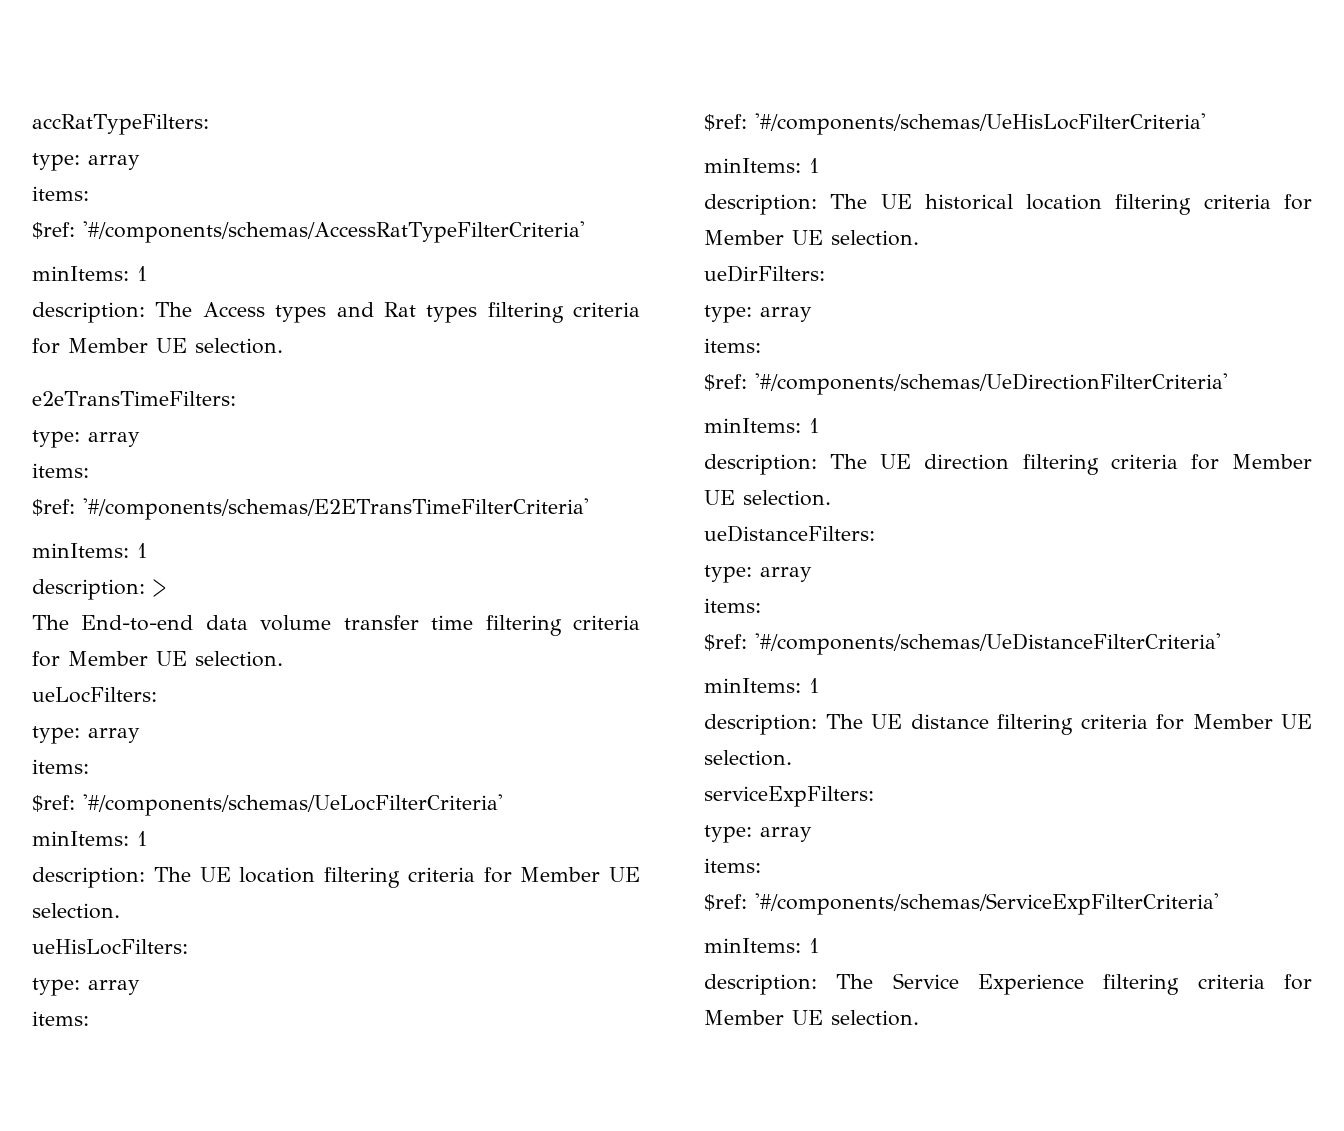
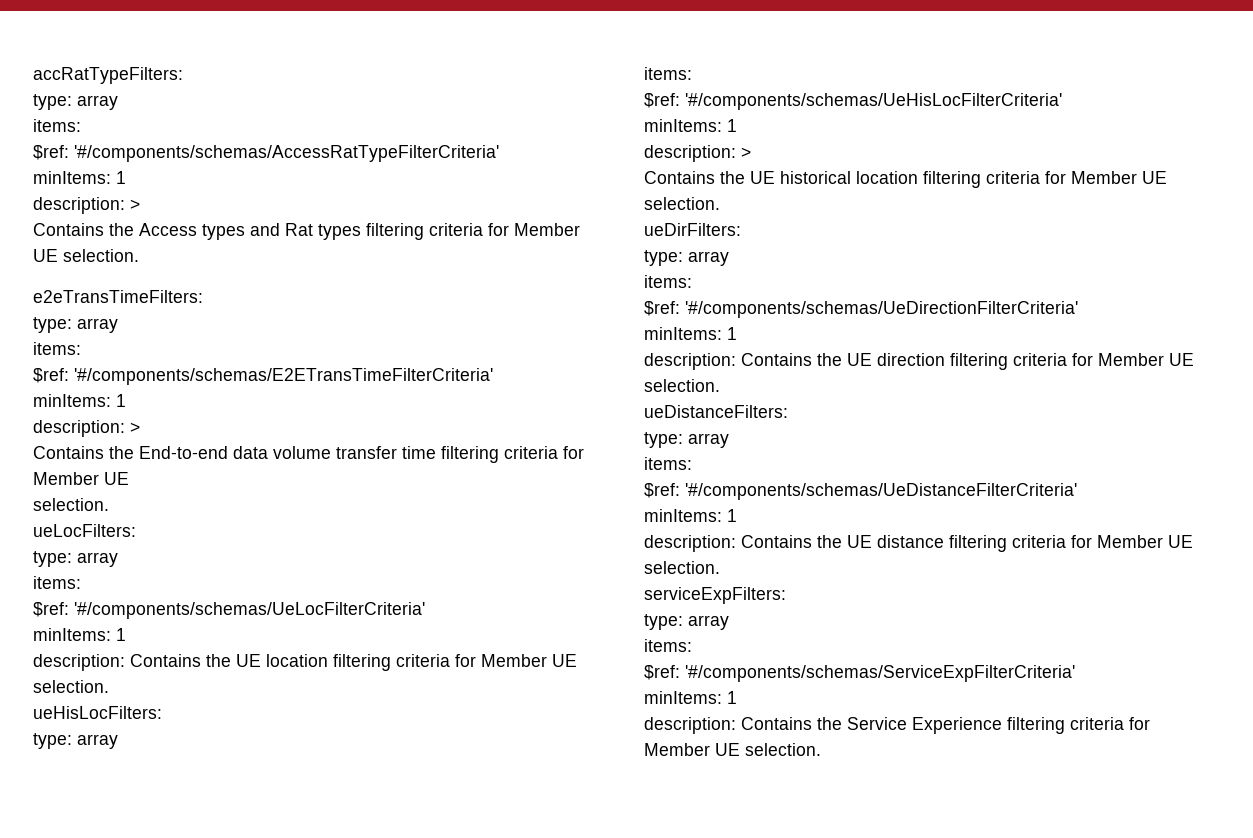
[155,302,193,317] The -> [130,199,140,210] [33,223,134,236] > // Contains the
[32,615,69,630] The -> [33,446,134,459] Contains the
(187, 658) none -> (129, 478) //
[153,867,191,882] The -> [130,654,231,667] Contains the
[830,194,868,209] The -> [741,147,751,158] [644,171,745,184] > // Contains the
[830,454,868,469] The -> [741,353,842,366] Contains the
[825,714,863,729] The -> [741,535,842,548] Contains the
[836,974,874,989] The -> [741,717,842,730] Contains the

